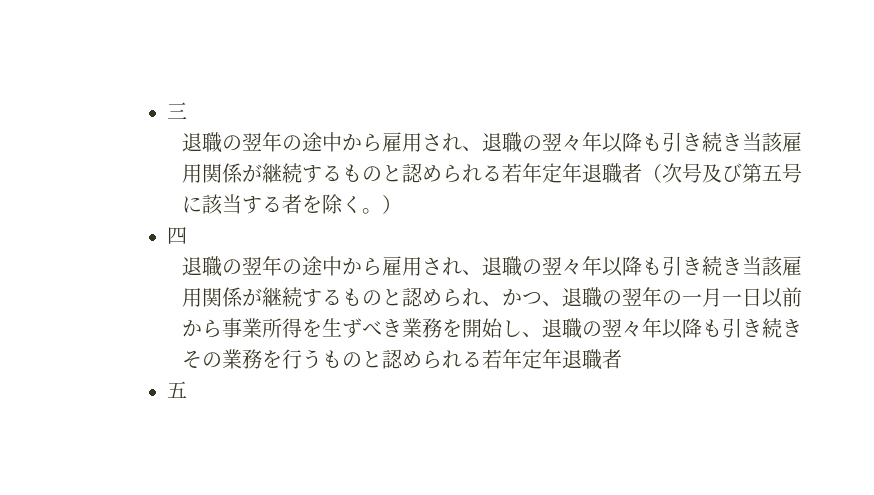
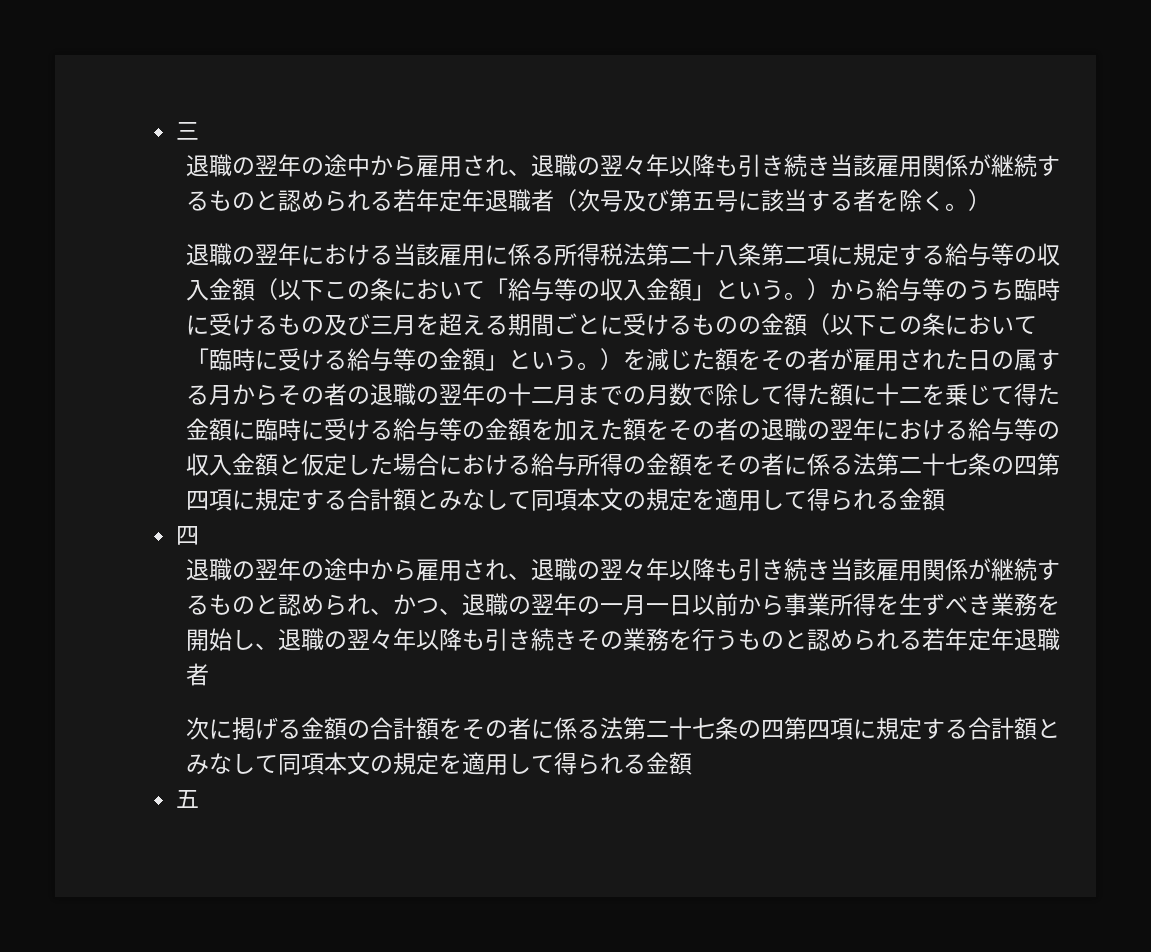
(403, 204) none -> [185,243,1060,266] [185,278,1060,301] [185,313,1037,336] [185,348,1060,371] [185,383,1060,406] [185,418,1060,441] [185,453,1060,476] [185,488,945,511] // 退職の翌年における当該雇用に係る所得税法第二十八条第二項に規定する給与等の収入金額（以下この条において「給与等の収入金額」という。）から給与等のうち臨時に受けるもの及び三月を超える期間ごとに受けるものの金額（以下この条において「臨時に受ける給与等の金額」という。）を減じた額をその者が雇用された日の属する月からその者の退職の翌年の十二月までの月数で除して得た額に十二を乗じて得た金額に臨時に受ける給与等の金額を加えた額をその者の退職の翌年における給与等の収入金額と仮定した場合における給与所得の金額をその者に係る法第二十七条の四第四項に規定する合計額とみなして同項本文の規定を適用して得られる金額
(623, 359) none -> [185,717,1060,740] [185,752,692,775] // 次に掲げる金額の合計額をその者に係る法第二十七条の四第四項に規定する合計額とみなして同項本文の規定を適用して得られる金額

